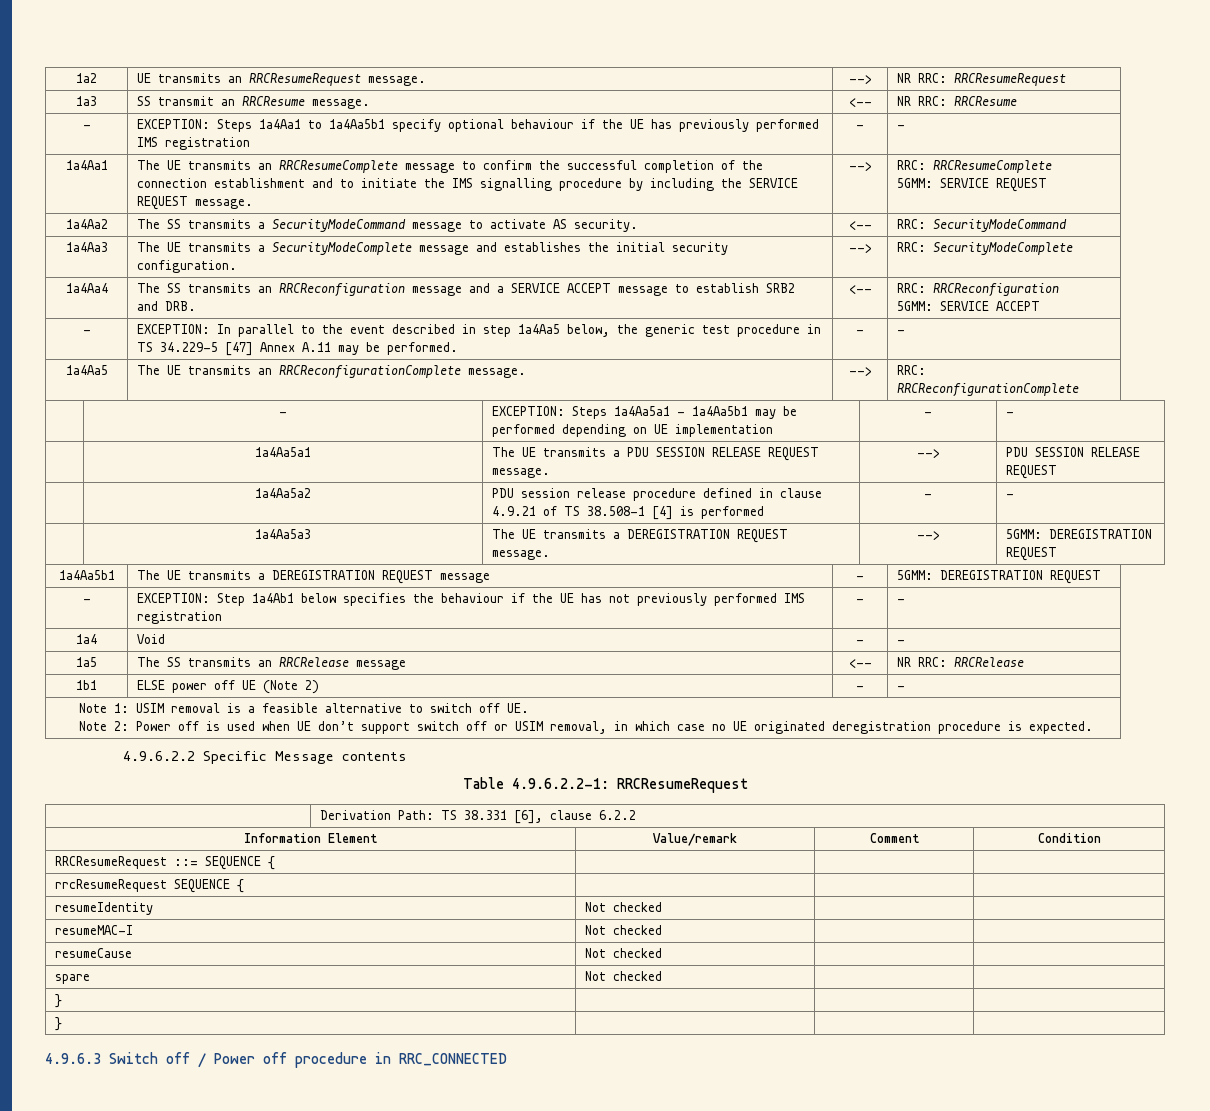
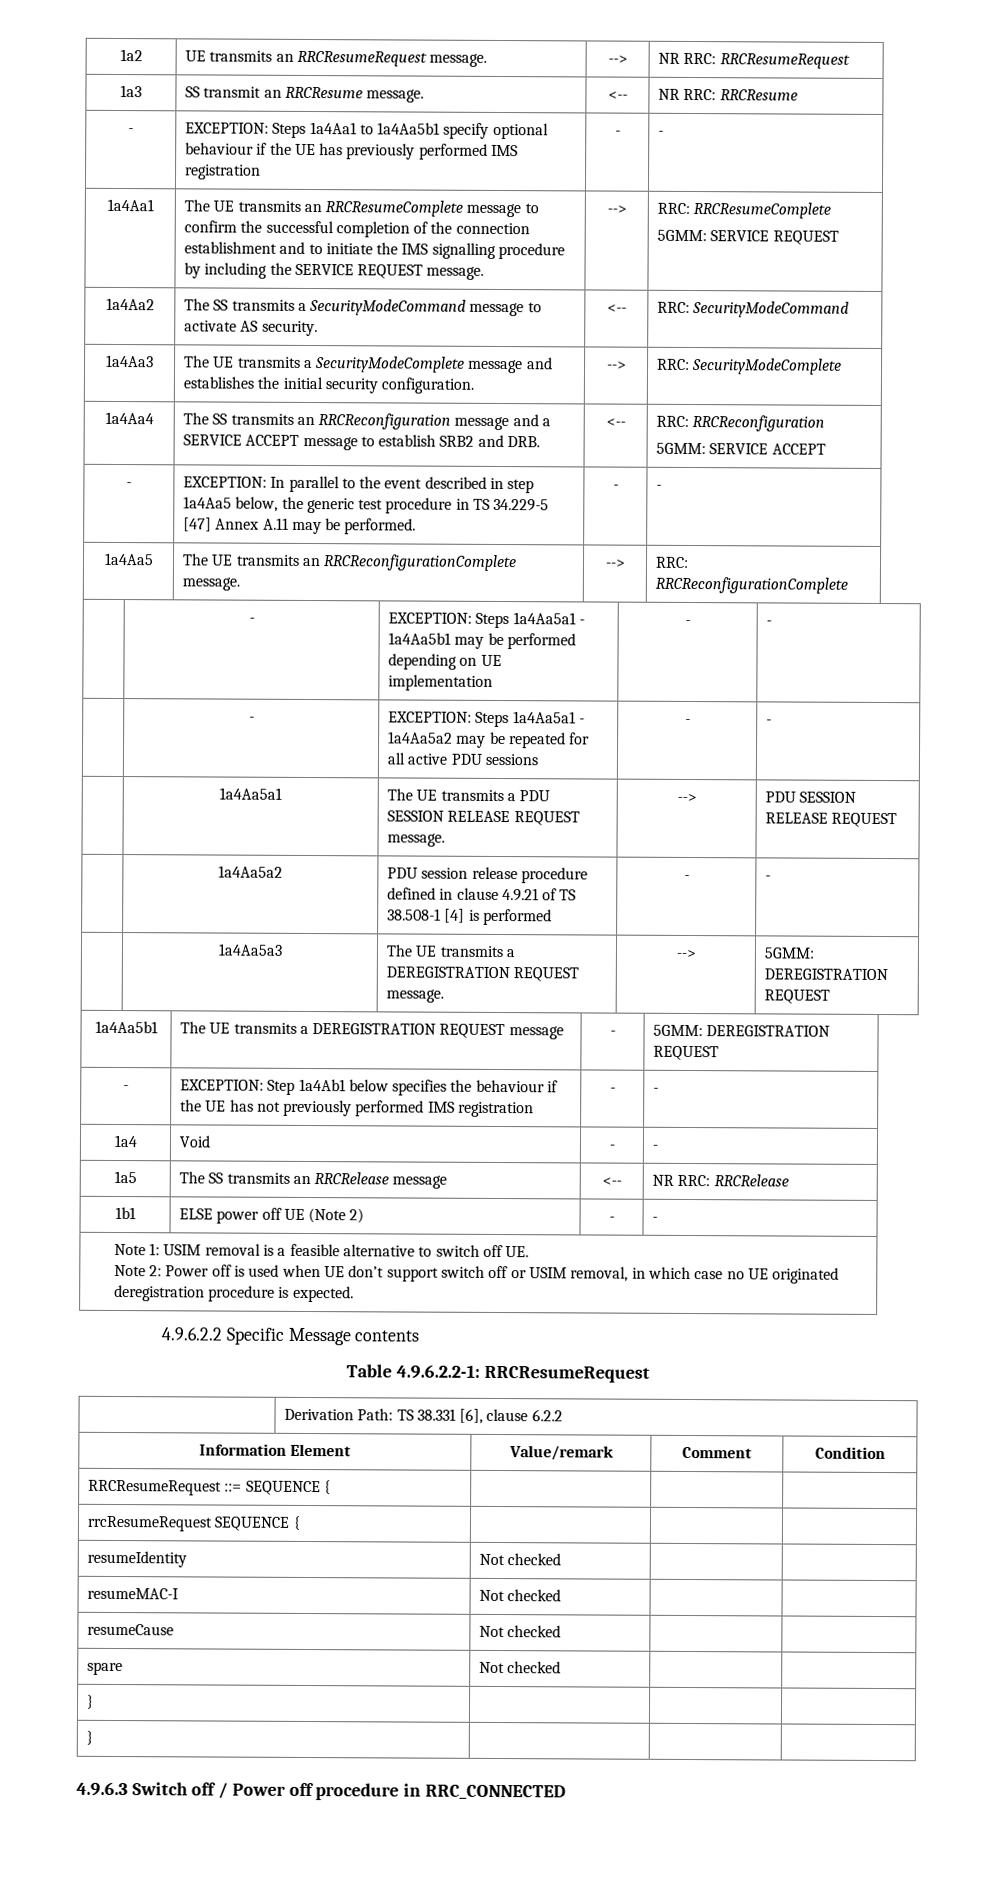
(1015, 414) none -> [248,716,255,722] [387,711,585,728] [387,731,591,749] [386,752,538,766] [684,718,691,724] [765,719,772,725] // | - | EXCEPTION: Steps 1a4Aa5a1 - 1a4Aa5a2 may be repeated for all active PDU sessions | - | -

